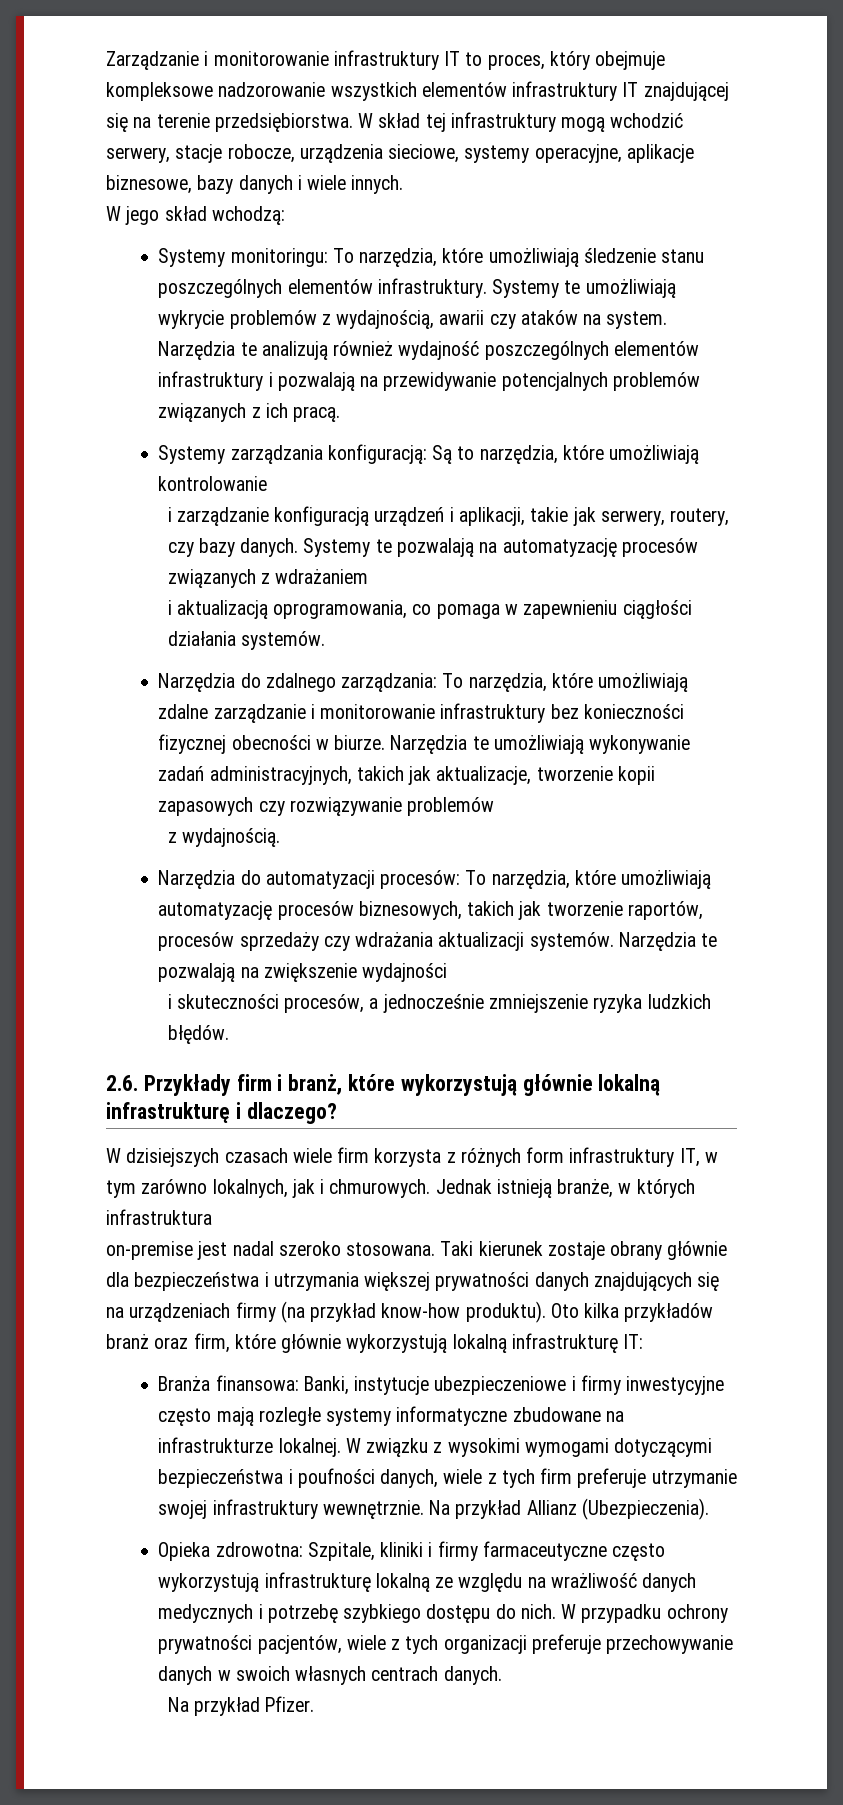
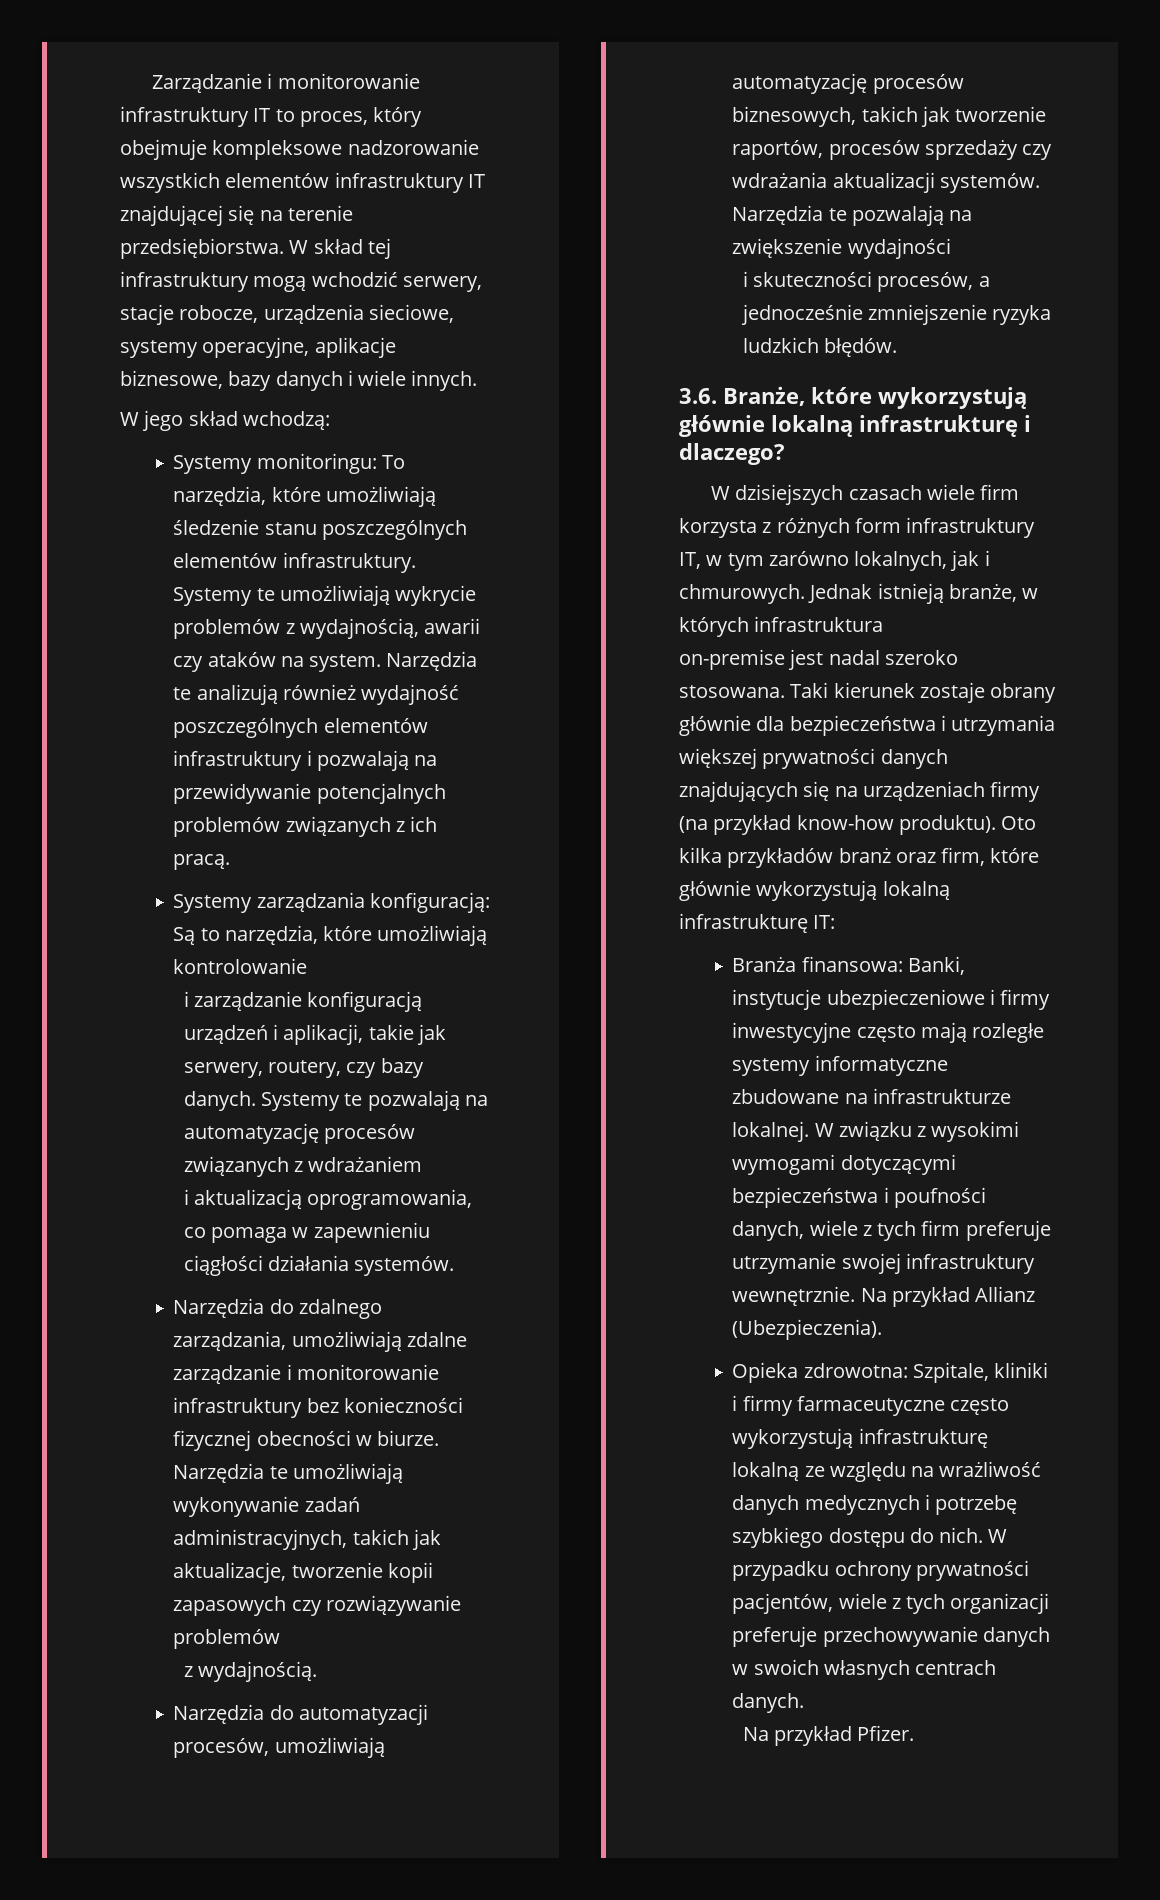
[341,673,593,692] zarządzania: To narzędzia, które -> [173,1331,287,1351] zarządzania,
[380,870,616,889] procesów: To narzędzia, które -> [173,1738,270,1758] procesów,
[106,1074,343,1096] 2.6. Przykłady firm i branż, -> [679,386,805,406] 3.6. Branże,

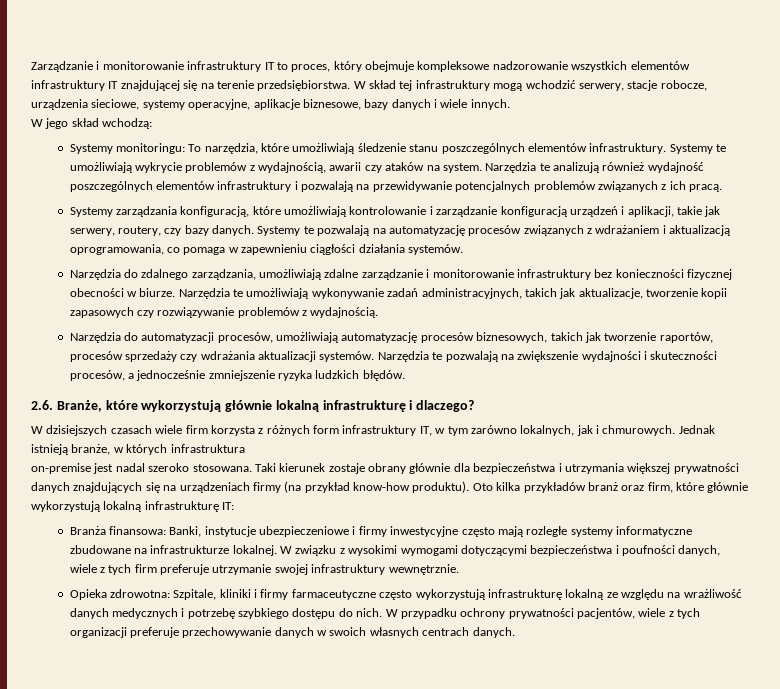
[369,892,490,913] [173,925,318,945] konfiguracją: Są to narzędzia, -> [180,206,250,217] konfiguracją,
(308, 966) // -> (427, 210) none
(423, 1164) // -> (660, 229) none
(281, 1639) // -> (300, 312) none
(951, 248) // -> (641, 356) none
[679,388,717,404] 3.6. -> [31,400,53,410] 2.6.
[860,1286,1036,1307] [732,1319,883,1340] Na przykład Allianz (Ubezpieczenia). -> (459, 569) none
[742,1725,915,1746] // Na przykład Pfizer. -> (515, 632) none

